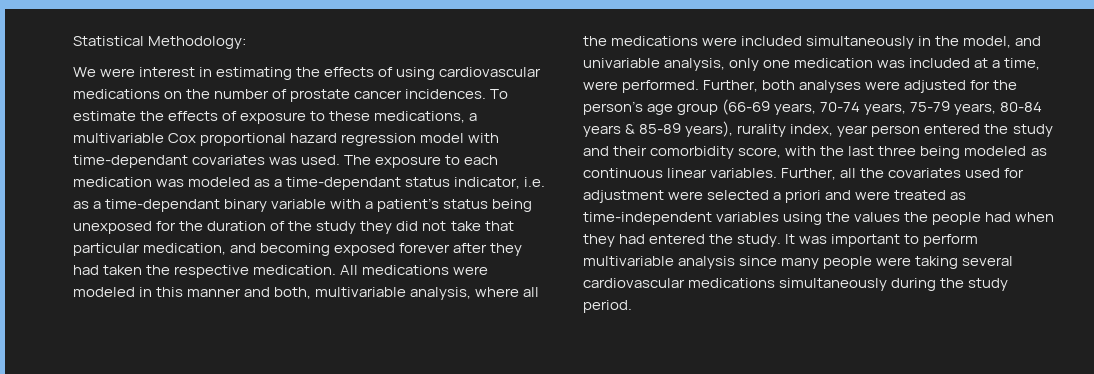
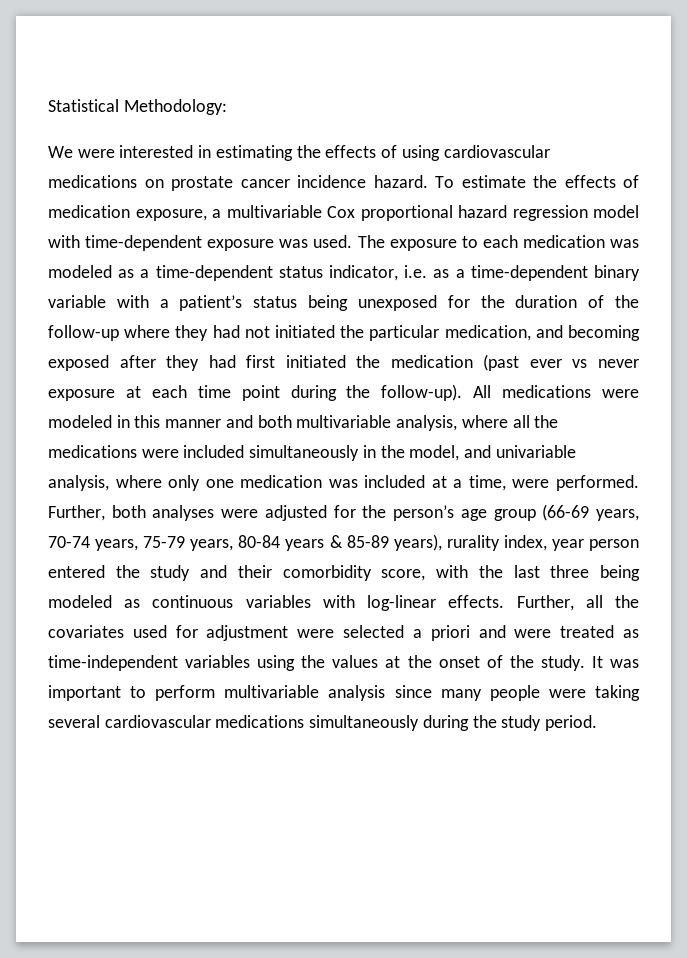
[139,67,196,77] interest -> [119,145,194,158] interested
[186,89,487,102] the number of prostate cancer incidences. -> [171,175,428,191] prostate cancer incidence hazard.
[240,111,466,124] exposure to these medications, -> [48,205,207,221] medication exposure,
[73,155,266,168] time-dependant covariates -> [85,235,275,251] time-dependent exposure
[286,177,402,190] time-dependant -> [155,265,273,281] time-dependent
[105,199,221,212] time-dependant -> [470,265,588,281] time-dependent
[316,221,514,234] study they did not take that -> [48,325,365,341] follow-up where they had not initiated the
[399,243,451,253] forever -> (109, 363) none
[103,265,337,278] taken the respective medication. -> [246,354,639,371] [48,384,463,401] first initiated the medication (past ever vs never exposure at each time point during the follow-up).
[274,287,312,299] both, -> [257,415,292,428] both
(726, 64) none -> [115,475,162,488] where
[667,168,778,178] linear variables. -> [245,595,505,611] variables with log-linear effects.
[904,212,1055,225] [583,234,706,247] the people had when they had entered -> [385,655,503,668] at the onset of

